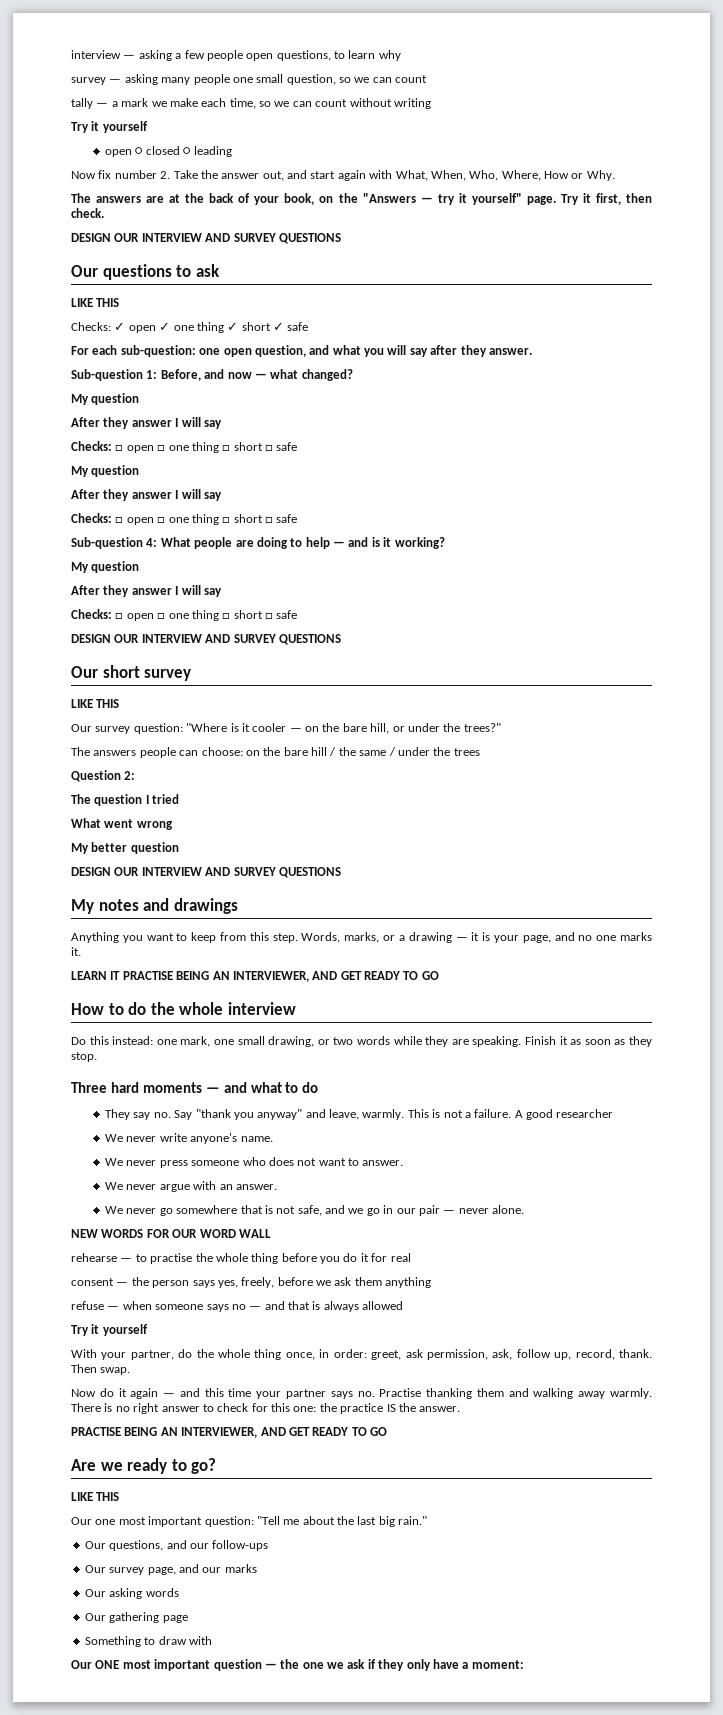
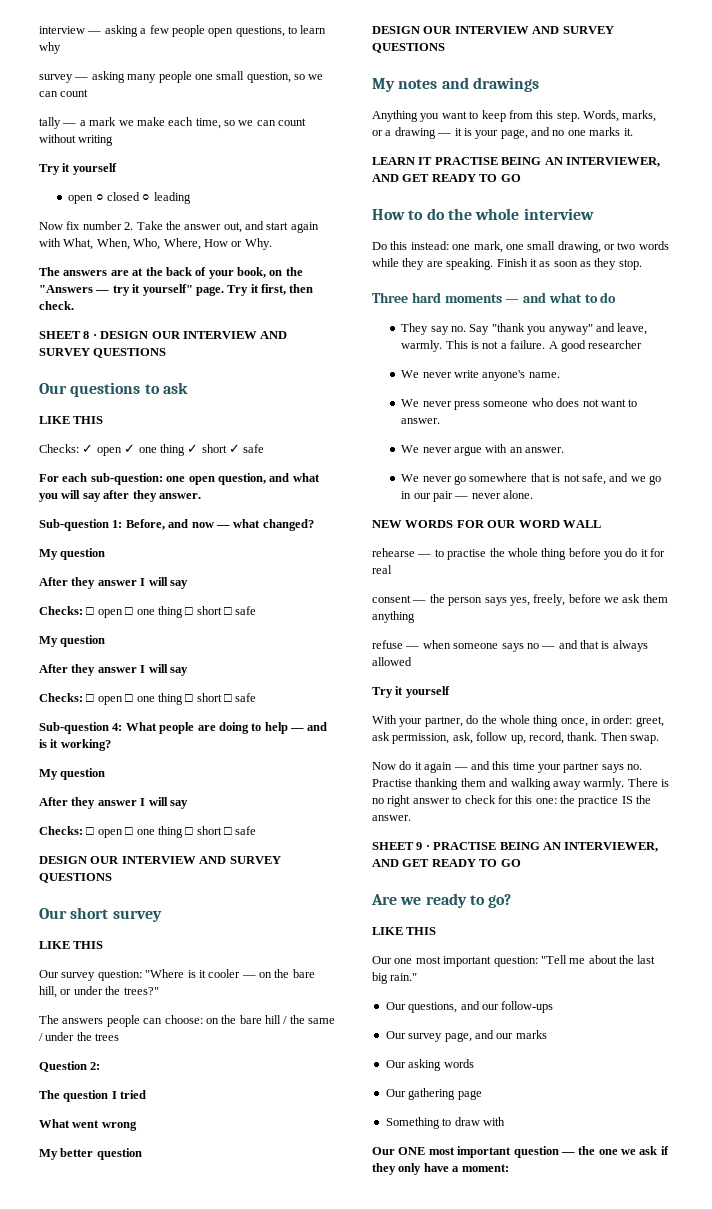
(104, 213) none -> [39,331,97,339] SHEET 8 ·
(461, 1409) none -> [372,842,430,850] SHEET 9 ·

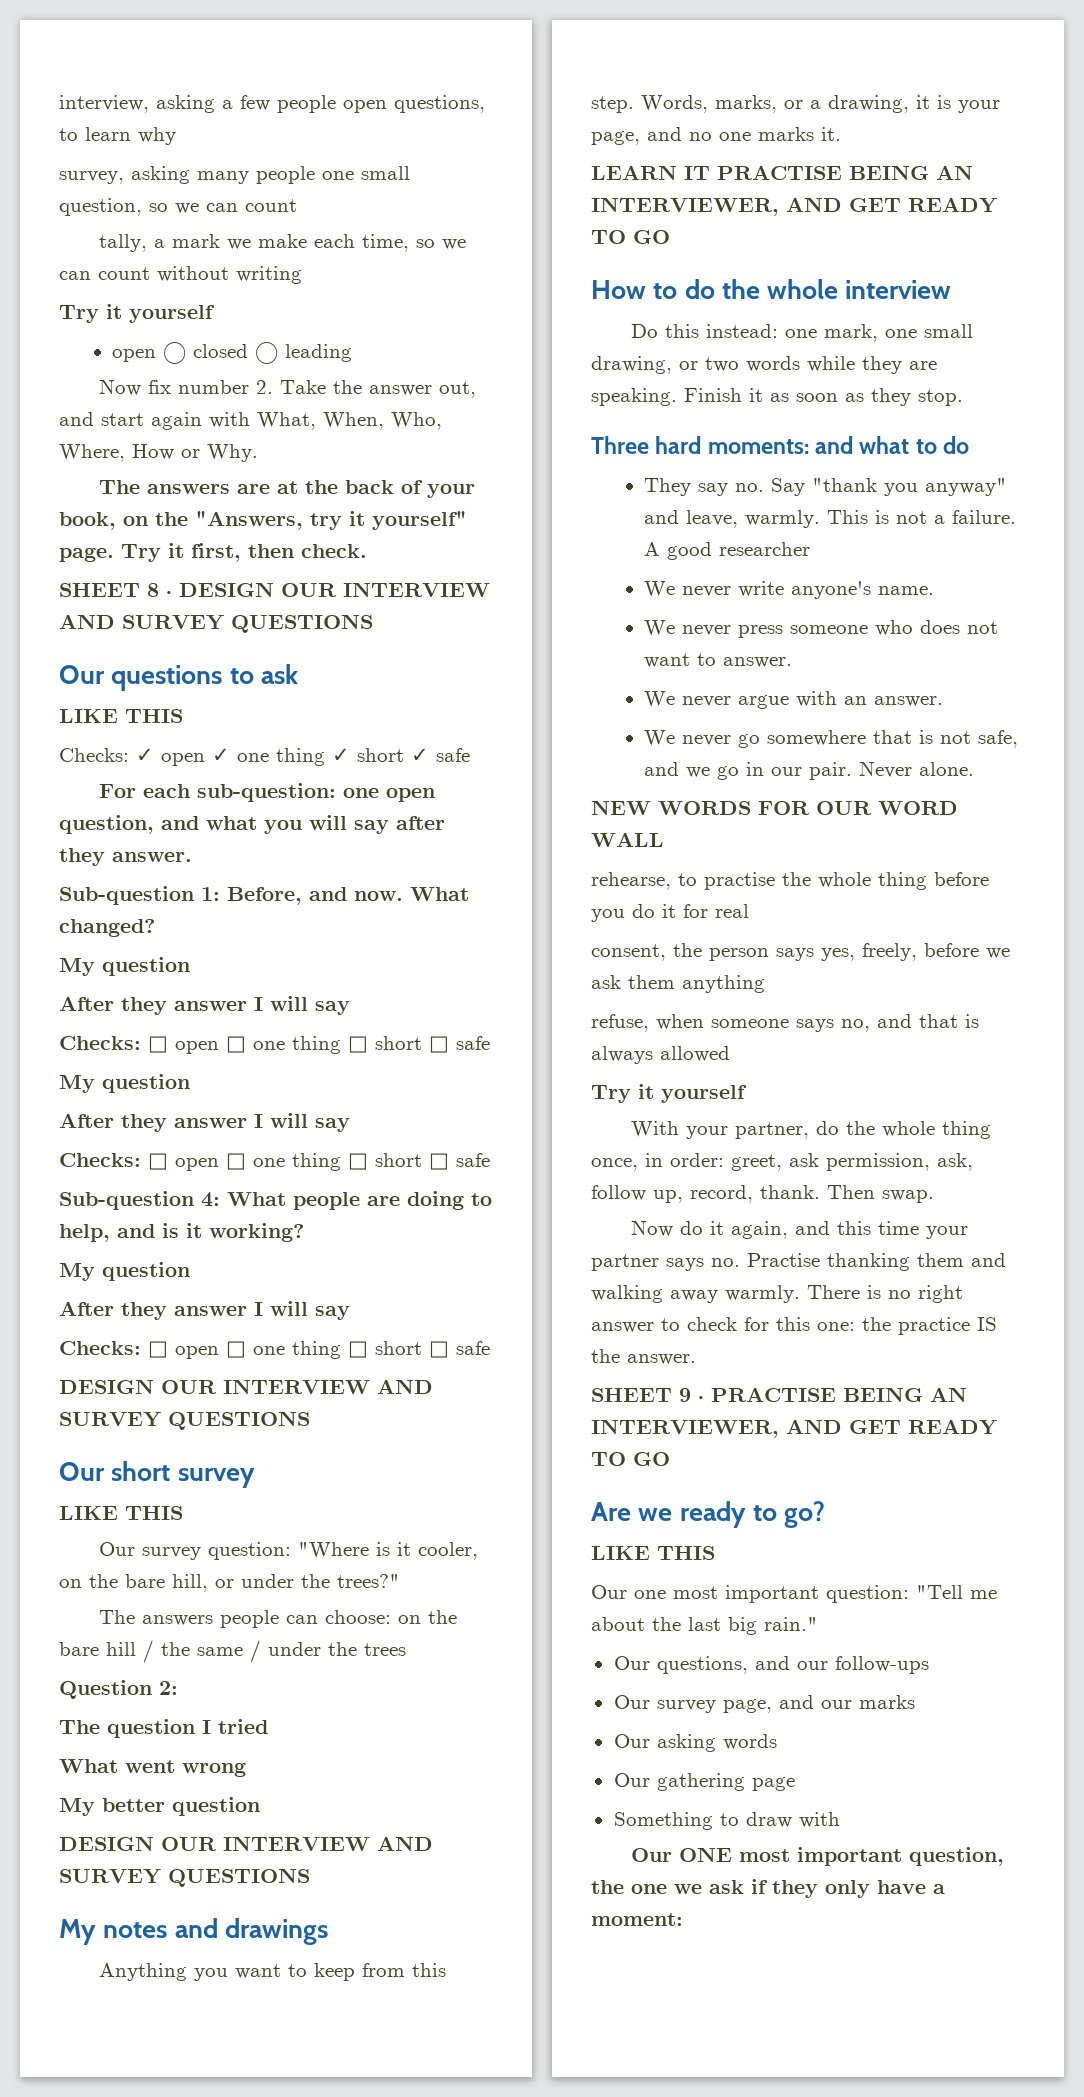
[39,26,102,34] interview — -> [59,95,149,113] interview,
[39,74,89,83] survey — -> [59,171,124,184] survey,
[39,117,77,129] tally — -> [98,234,147,252] tally,
[39,285,110,293] "Answers — -> [195,511,303,530] "Answers,
[191,519,261,528] now — what -> [354,887,469,901] now. What
[264,722,304,734] help — -> [59,1224,110,1242] help,
[208,969,256,978] cooler — -> [417,1542,478,1560] cooler,
[394,127,452,139] drawing — -> [828,95,909,113] drawing,
[444,294,520,303] moments — -> [707,439,809,454] moments:
[433,491,501,502] pair — never -> [809,761,913,780] pair. Never
[372,548,432,557] rehearse — -> [591,872,671,890] rehearse,
[372,595,427,603] consent — -> [591,944,666,961] consent,
[372,640,420,649] refuse — -> [591,1014,649,1032] refuse,
[526,643,556,649] no — -> [841,1019,870,1032] no,
[424,762,468,773] again — -> [730,1221,788,1239] again,
[513,1146,575,1158] question — -> [908,1847,1004,1866] question,

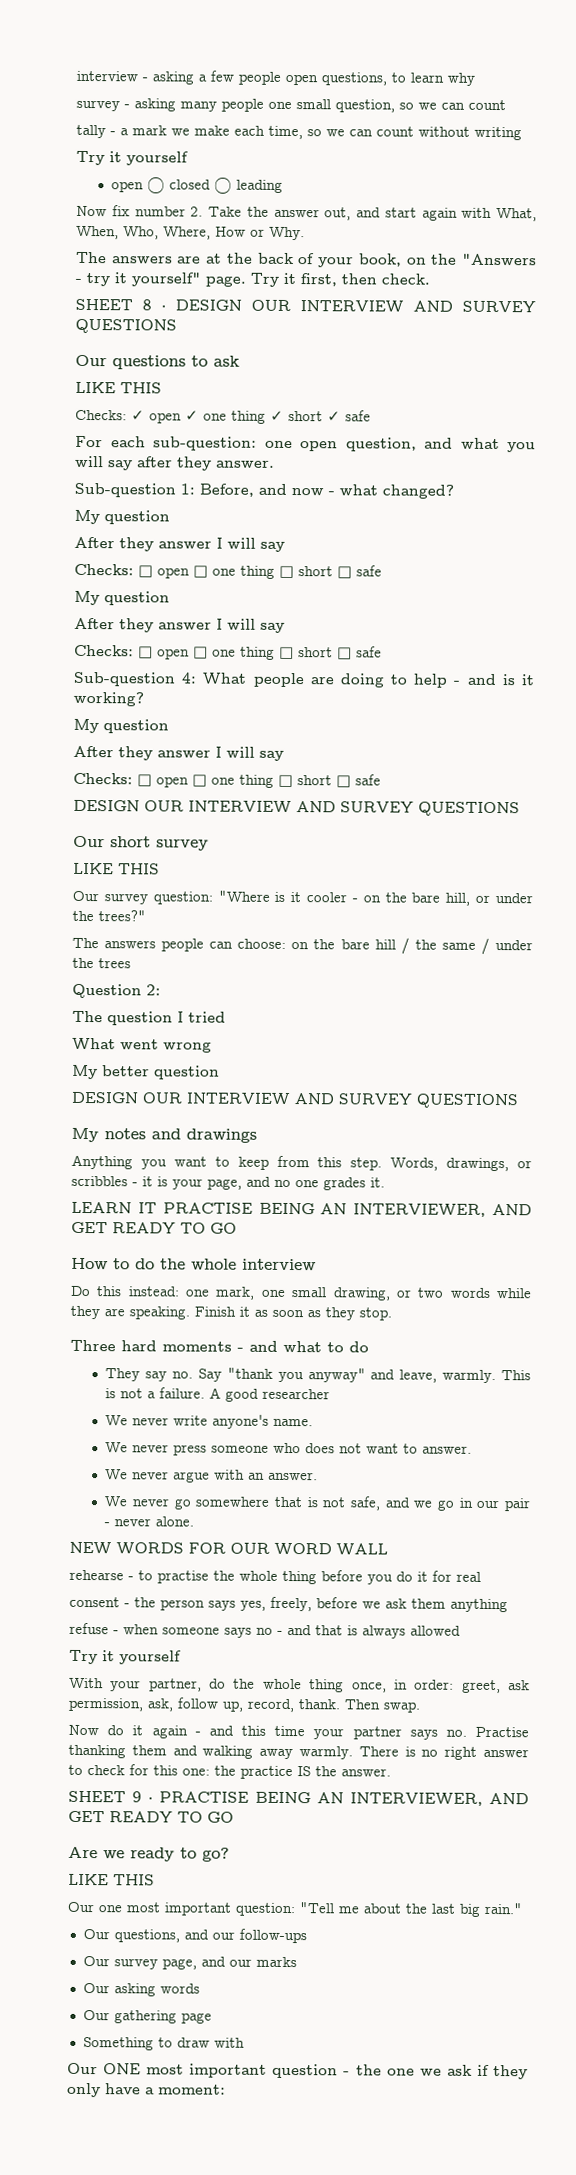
[59,95,149,113] interview, -> [76,70,148,82] interview -
[59,171,124,184] survey, -> [76,99,130,112] survey -
[98,234,147,252] tally, -> [76,124,116,139] tally -
[195,511,303,530] "Answers, -> [462,253,537,266] [75,278,82,283] "Answers -
[354,887,469,901] now. What -> [291,484,378,496] now - what
[59,1224,110,1242] help, -> [413,673,461,688] help -
[417,1542,478,1560] cooler, -> [306,892,358,903] cooler -
[715,95,909,113] marks, or a drawing, -> [446,1157,532,1172] [71,1175,138,1187] drawings, or scribbles -
[758,127,814,141] marks -> [323,1177,366,1191] grades
[707,439,809,454] moments: -> [162,1341,244,1352] moments -
[809,761,913,780] pair. Never -> [504,1498,531,1512] [104,1518,152,1527] pair - never
[591,872,671,890] rehearse, -> [69,1569,134,1581] rehearse -
[591,944,666,961] consent, -> [69,1596,130,1608] consent -
[591,1014,649,1032] refuse, -> [69,1622,119,1635] refuse -
[841,1019,870,1032] no, -> [256,1627,283,1635] no -
[730,1221,788,1239] again, -> [151,1725,201,1739] again -
[908,1847,1004,1866] question, -> [272,2063,351,2079] question -

